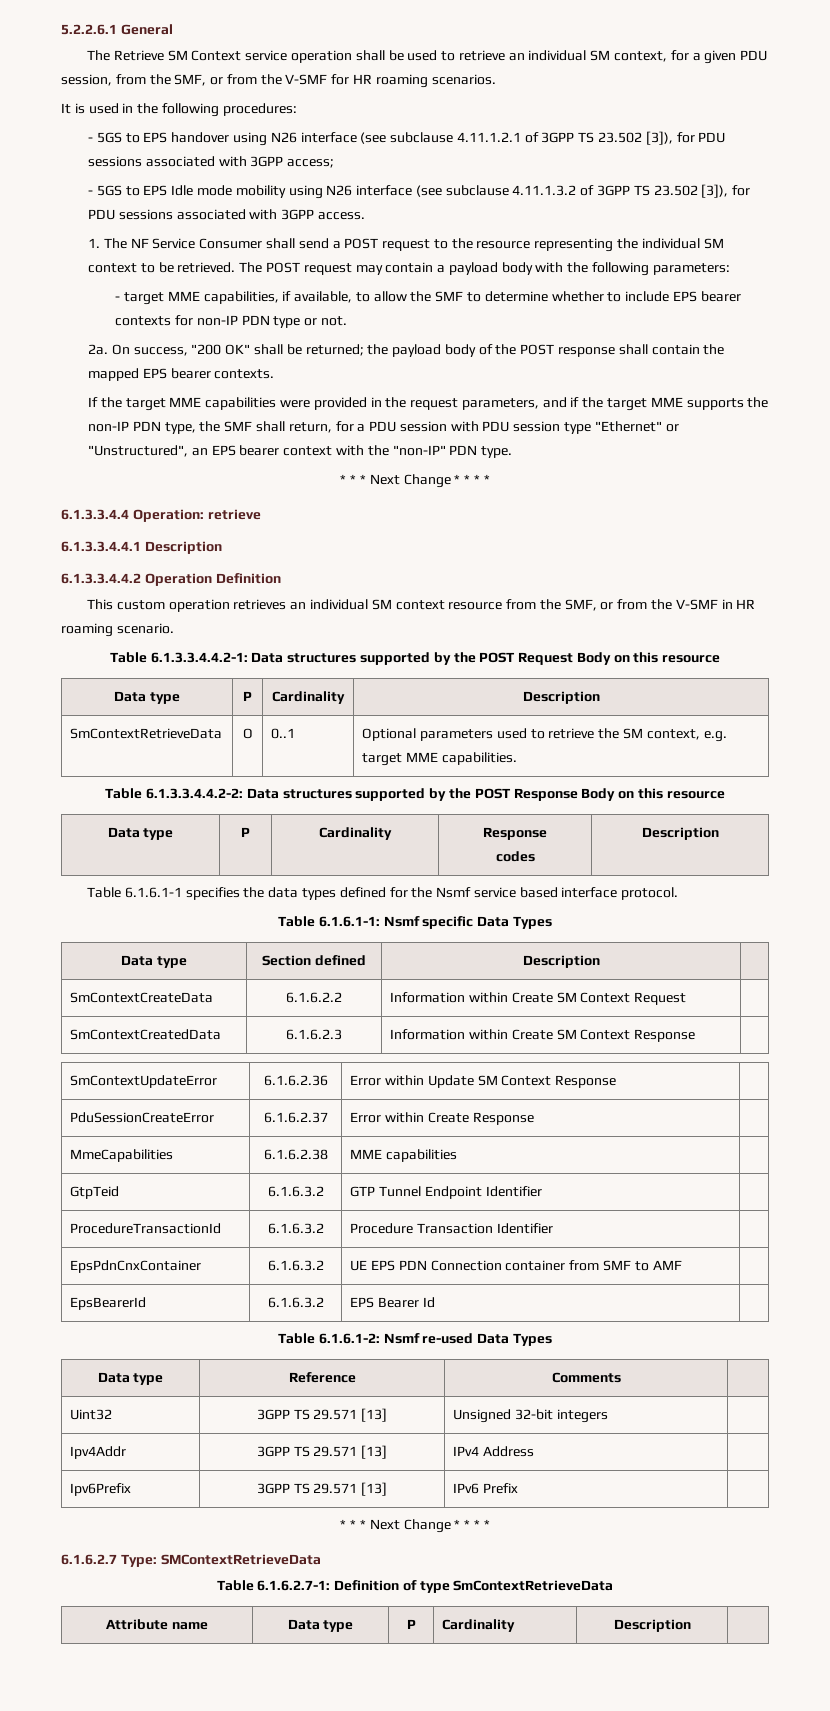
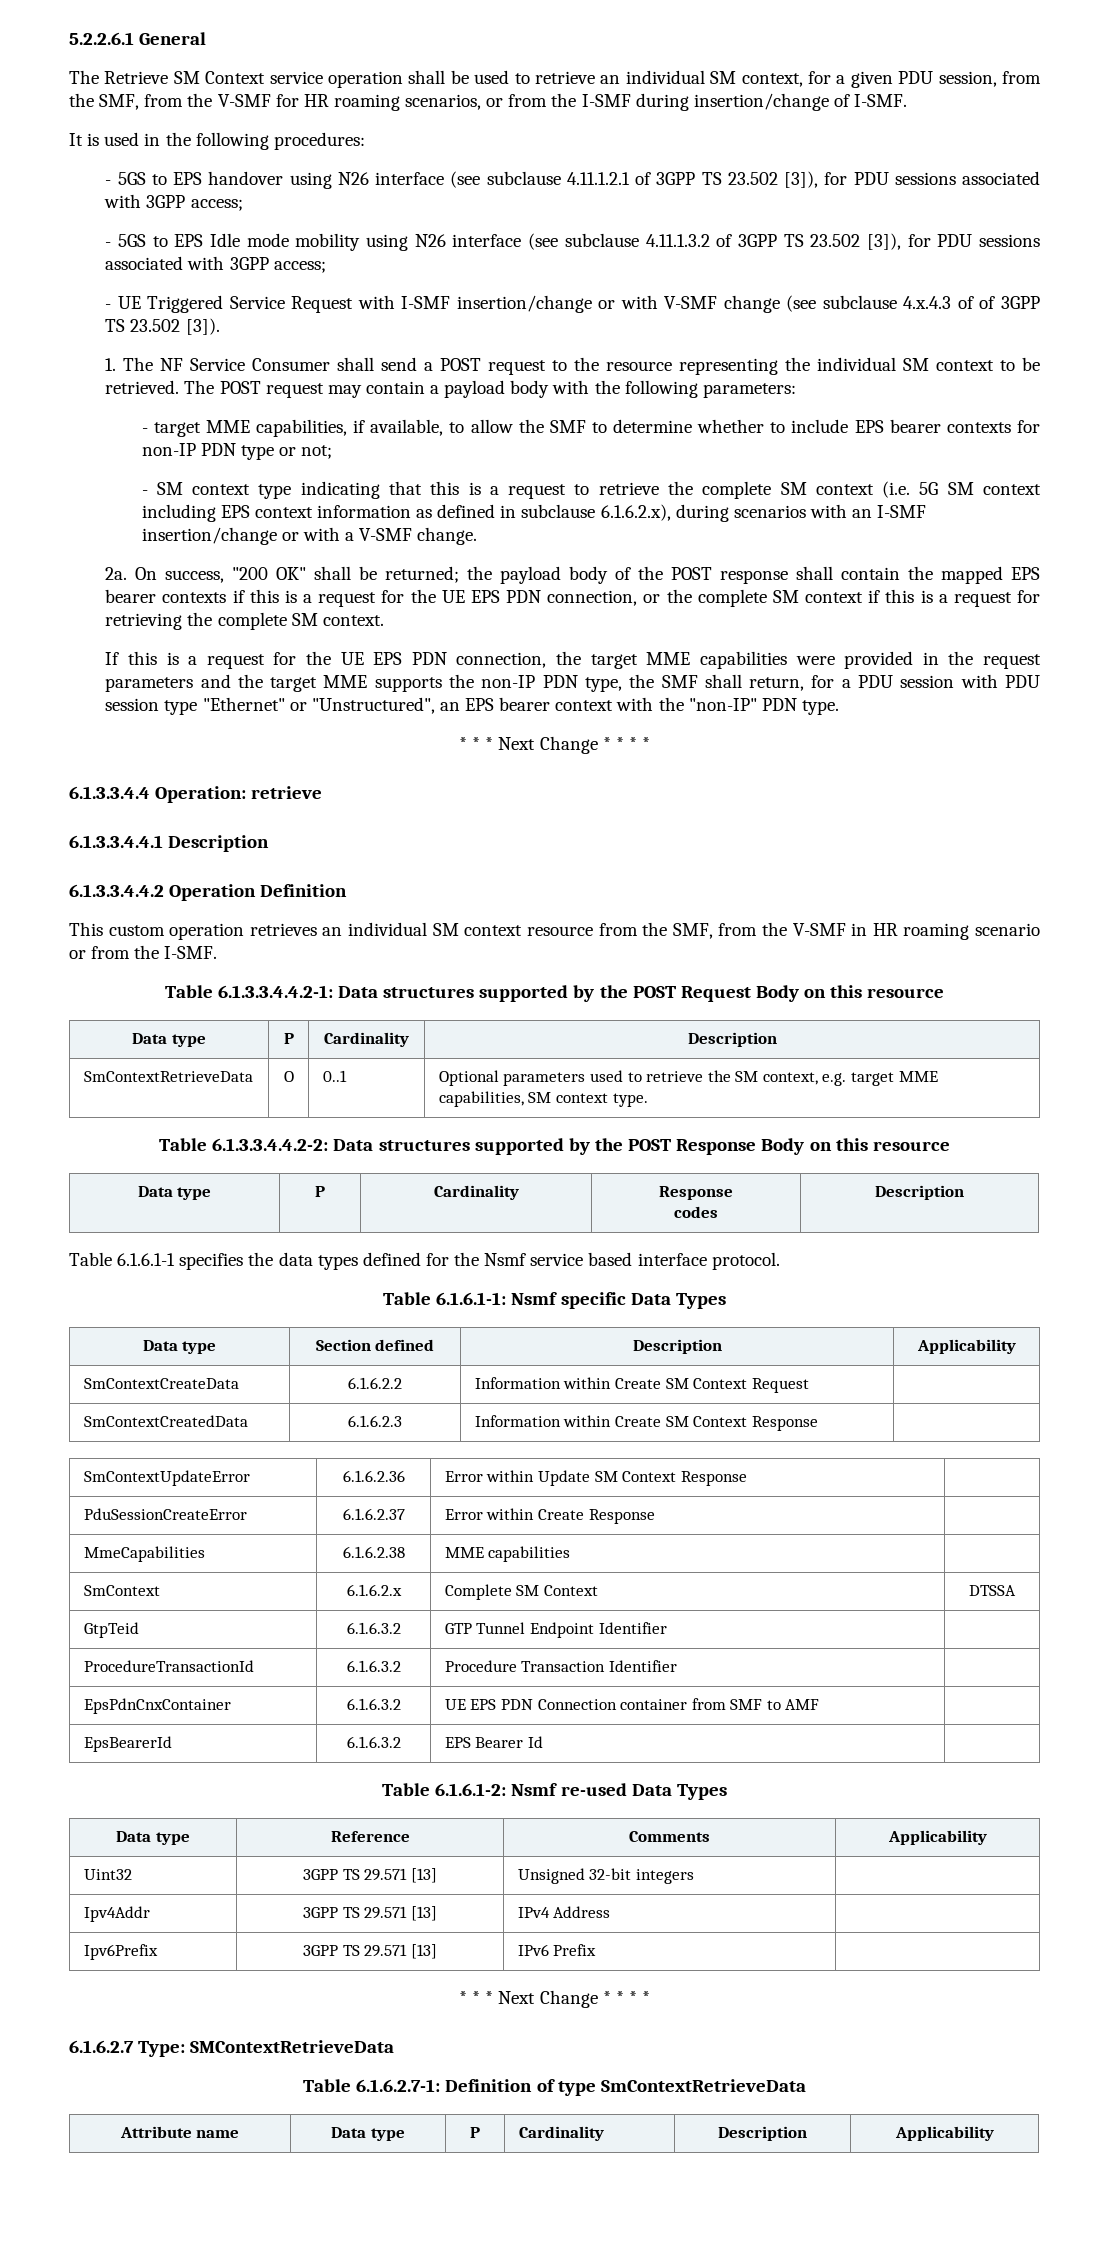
[210,77,224,85] or -> (140, 102) none
[431,74,496,85] scenarios. -> [405,93,908,111] scenarios, or from the I-SMF during insertion/change of I-SMF.
[317,212,365,220] access. -> [273,261,326,273] [105,295,1040,313] [105,318,220,335] access; // - UE Triggered Service Request with I-SMF insertion/change or with V-SMF change (see subclause 4.x.4.3 of of 3GPP TS 23.502 [3]).
[320,316,347,326] not. -> [301,445,333,459] [141,481,1041,499] [141,504,927,522] [141,527,478,545] not; // - SM context type indicating that this is a request to retrieve the complete SM context (i.e. 5G SM context including EPS context information as defined in subclause 6.1.6.2.x), during scenarios with an I-SMF insertion/change or with a V-SMF change.
[214,369,275,379] [88,397,99,407] contexts. // If -> [162,589,1041,607] [105,612,384,630] [105,651,547,669] contexts if this is a request for the UE EPS PDN connection, or the complete SM context if this is a request for retrieving the complete SM context. // If this is a request for the UE EPS PDN connection,
[461,397,580,410] parameters, and if -> [105,674,231,692] parameters and
[600,602,614,610] or -> (713, 931) none
[116,623,174,634] scenario. -> [974,923,1040,936] [69,945,218,959] scenario or from the I-SMF.
[441,752,517,765] capabilities. -> [438,1091,648,1107] capabilities, SM context type.
(600, 961) none -> [916,1339,1016,1354] Applicability
(458, 1155) none -> [83,1585,160,1596] [346,1584,402,1596] [444,1584,598,1600] [969,1585,1016,1596] // SmContext | 6.1.6.2.x | Complete SM Context | DTSSA
(621, 1377) none -> [887,1830,987,1845] Applicability
(691, 1625) none -> [894,2126,994,2141] Applicability

